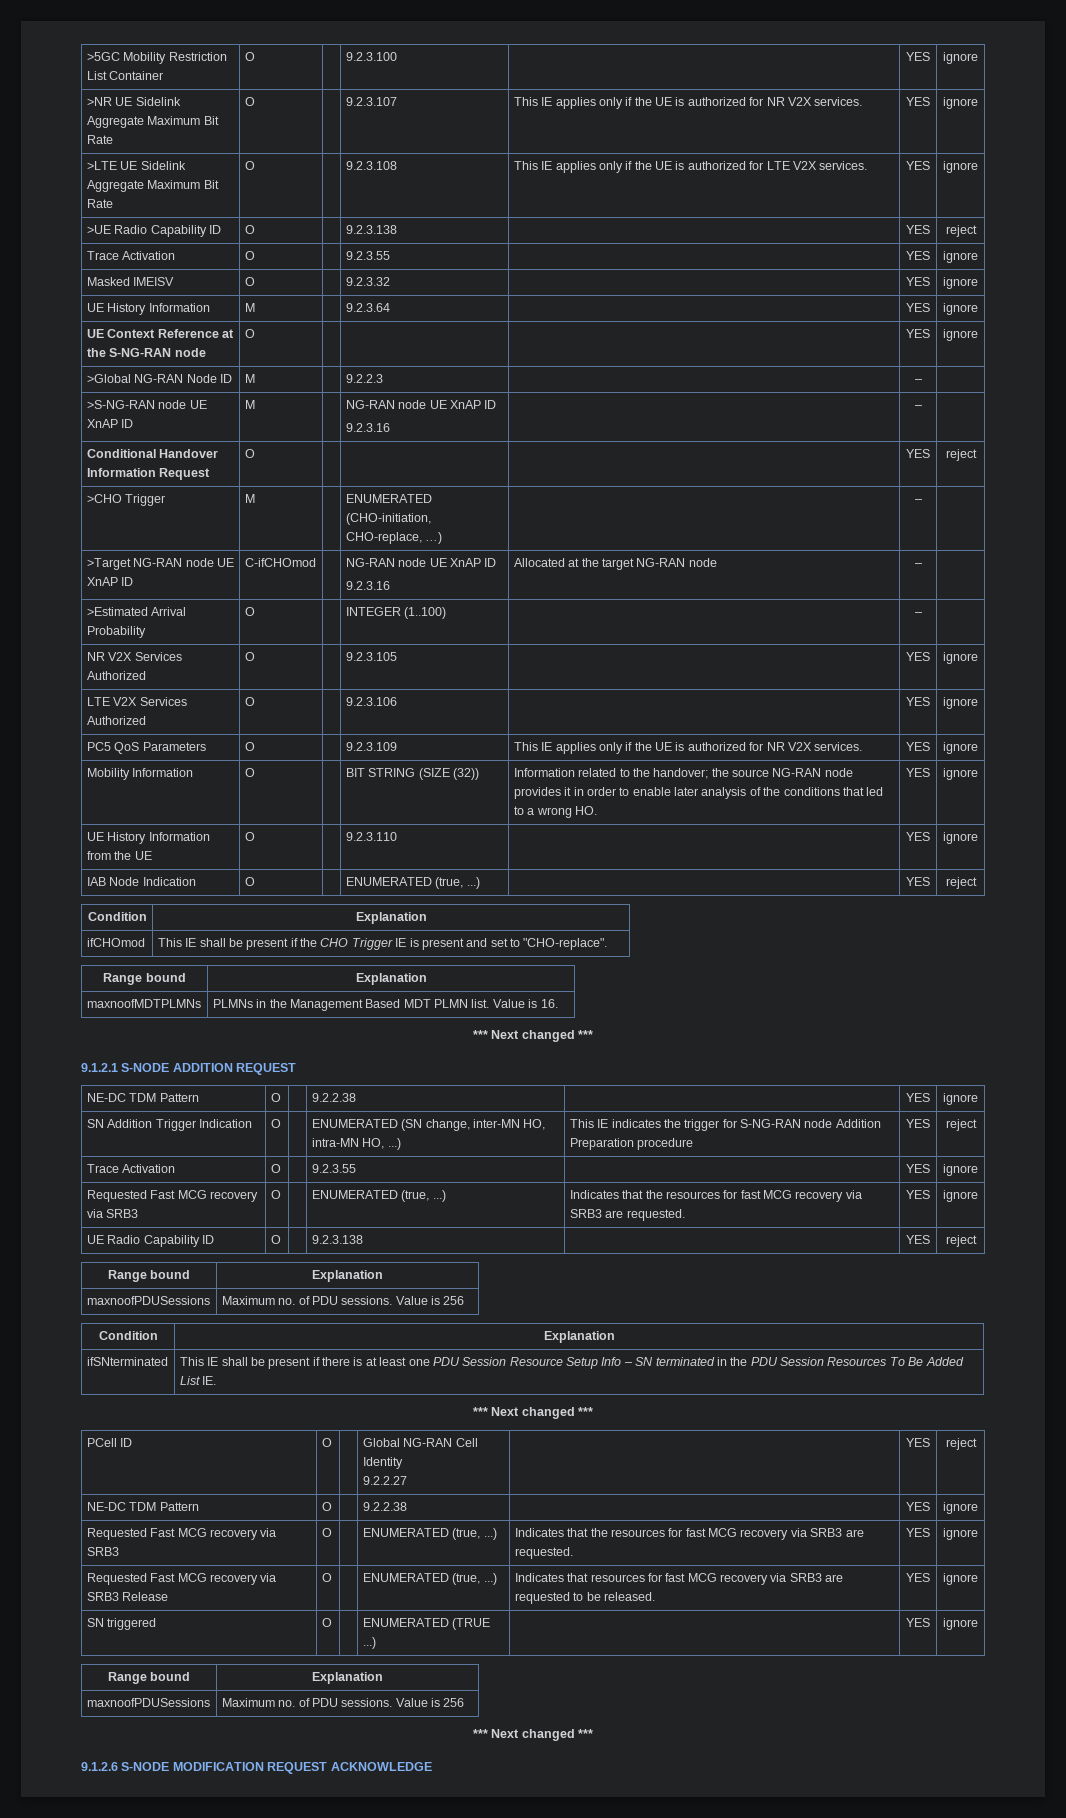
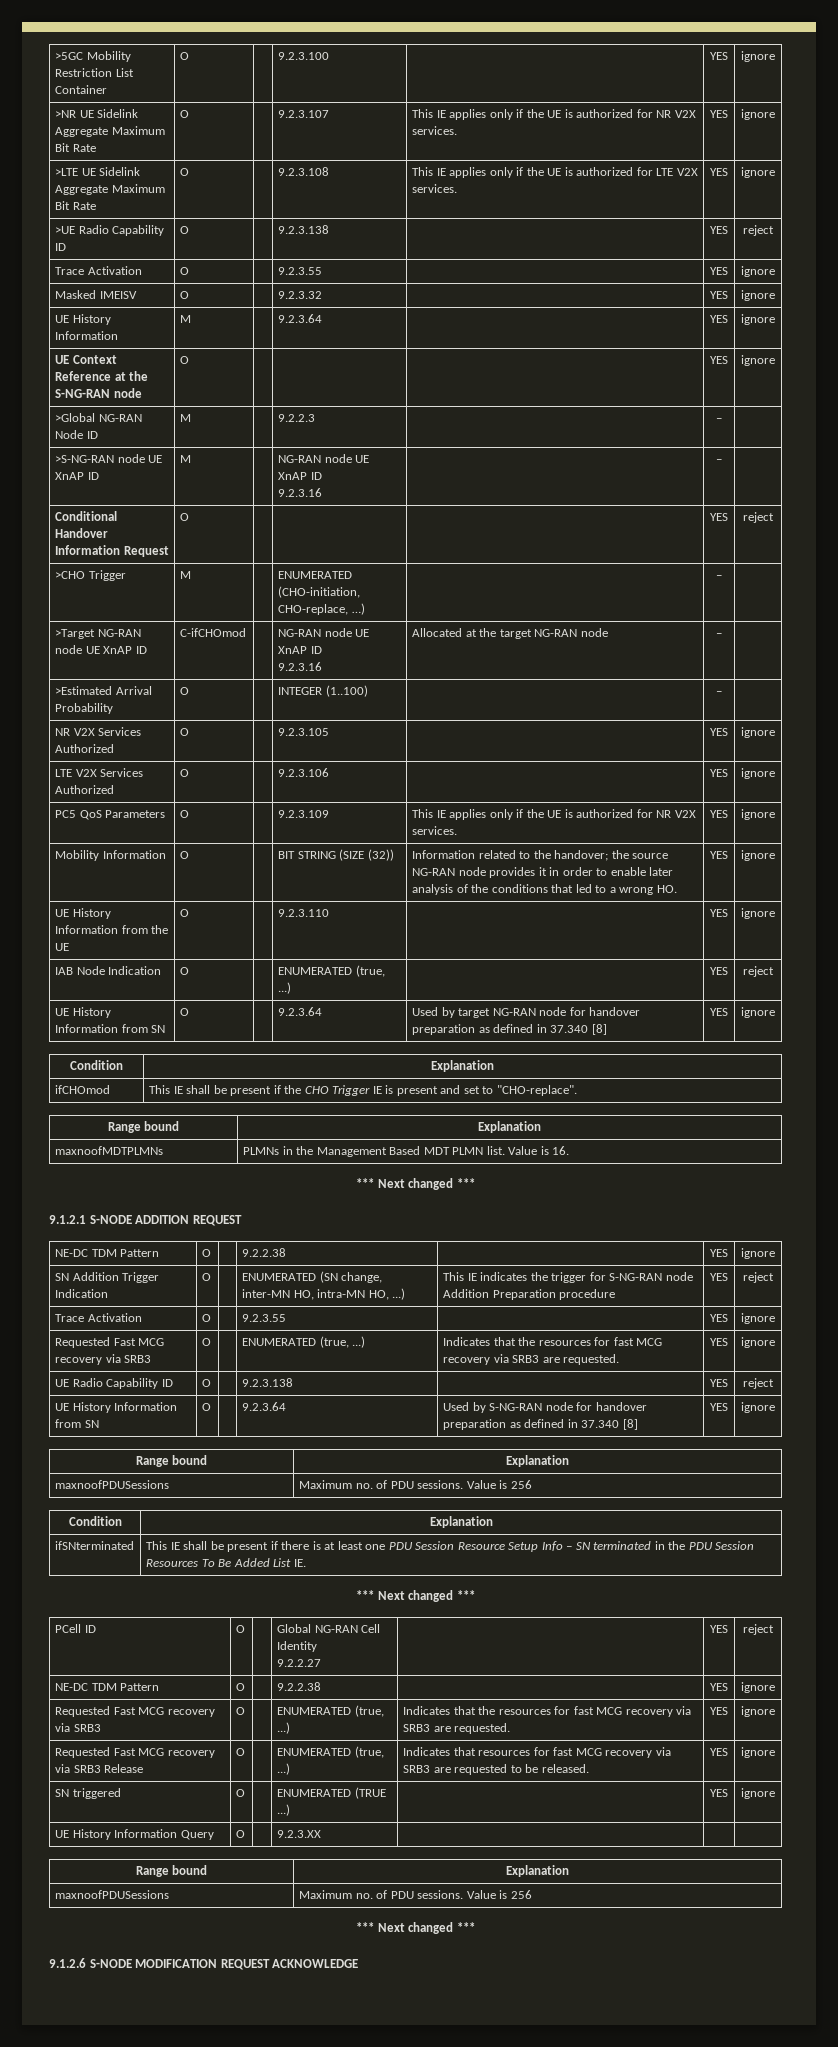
(977, 883) none -> [54,1007,111,1018] [54,1024,166,1033] [179,1008,189,1016] [277,1007,322,1016] [411,1007,641,1018] [411,1024,607,1035] [710,1008,728,1016] [741,1007,775,1018] // UE History Information from SN | O | | 9.2.3.64 | Used by target NG-RAN node for handover preparation as defined in 37.340 [8] | YES | ignore
(977, 1241) none -> [54,1402,178,1413] [54,1419,99,1428] [201,1403,211,1411] [241,1402,286,1411] [442,1402,647,1413] [442,1419,638,1430] [710,1403,728,1411] [741,1402,775,1413] // UE History Information from SN | O | | 9.2.3.64 | Used by S-NG-RAN node for handover preparation as defined in 37.340 [8] | YES | ignore
(978, 1624) none -> [54,1829,214,1840] [235,1830,245,1838] [276,1830,321,1838] // UE History Information Query | O | | 9.2.3.XX | | |

